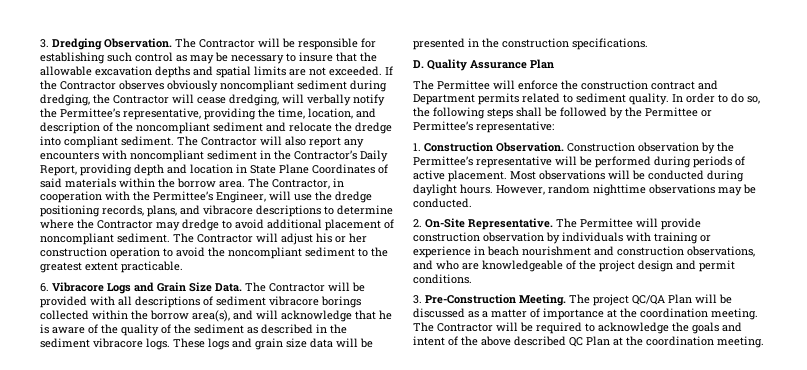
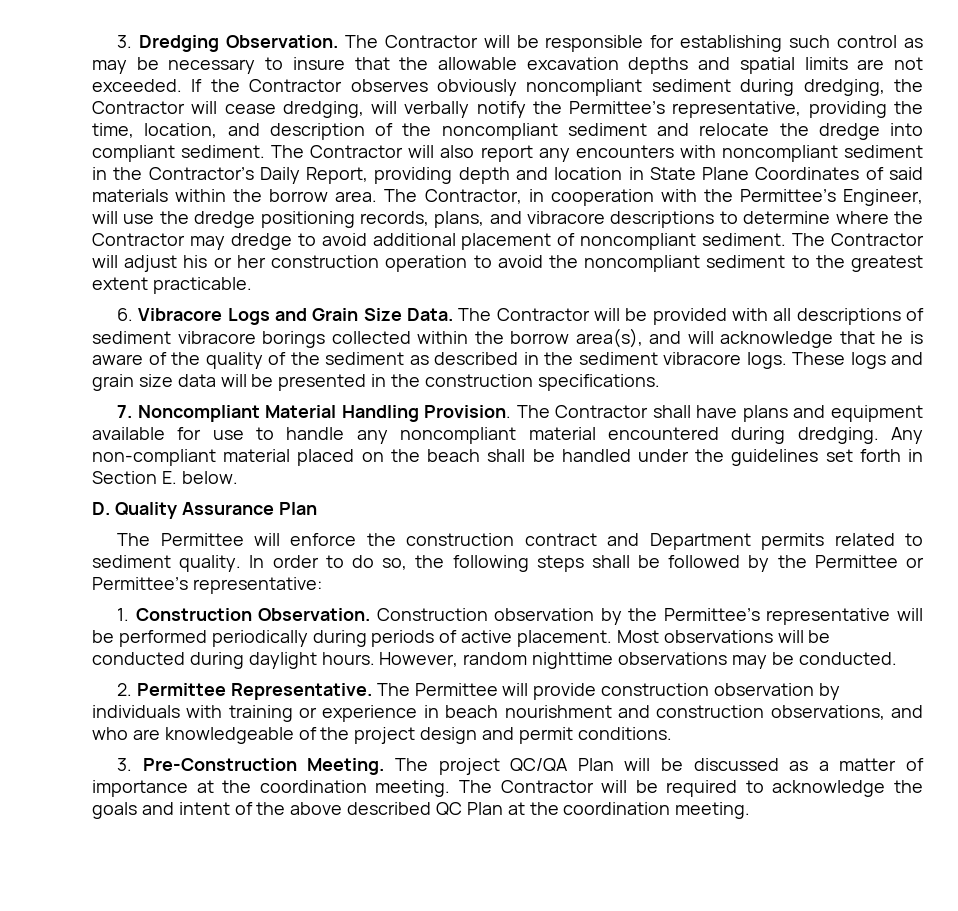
(648, 44) none -> [117,405,924,422] [92,427,923,444] [92,449,923,466] [92,471,238,484] // 7. Noncompliant Material Handling Provision. The Contractor shall have plans and equipment available for use to handle any noncompliant material encountered during dredging. Any non-compliant material placed on the beach shall be handled under the guidelines set forth in Section E. below.
(651, 162) none -> [211,630,308,647] periodically
[425,218,465,228] On-Site -> [137,683,227,696] Permittee

